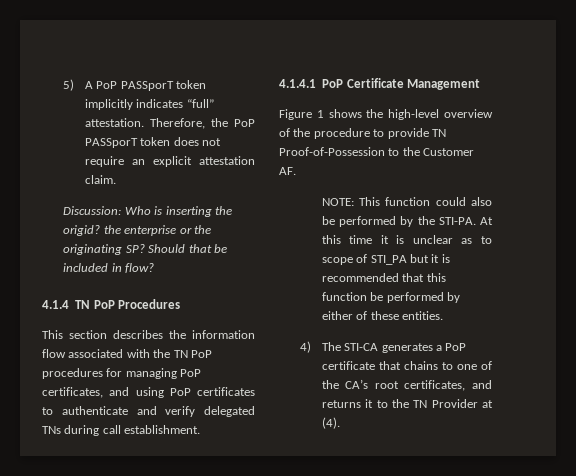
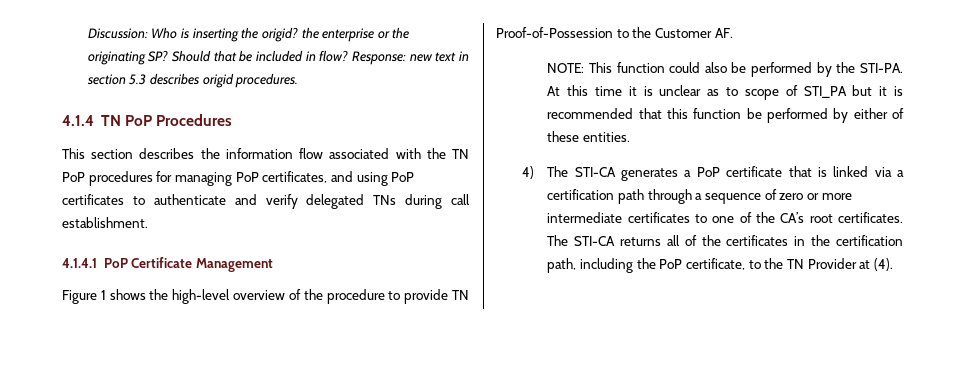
[63,79,206,91] [84,99,214,110] [84,118,255,129] [84,137,221,148] [84,156,255,167] [84,175,116,184] 5) A PoP PASSporT token implicitly indicates “full” attestation. Therefore, the PoP PASSporT token does not require an explicit attestation claim. // -> (87, 33) none
(155, 268) none -> [352,51,469,65] [86,73,299,88] Response: new text in section 5.3 describes origid procedures.
[403,361,438,370] chains -> [817,166,905,177] [547,189,852,204] [547,212,690,223] is linked via a certification path through a sequence of zero or more intermediate certificates
[404,380,492,391] [321,399,374,408] certificates, and returns it -> [838,212,903,223] [547,235,903,246] [547,258,745,273] certificates. The STI-CA returns all of the certificates in the certification path, including the PoP certificate,

